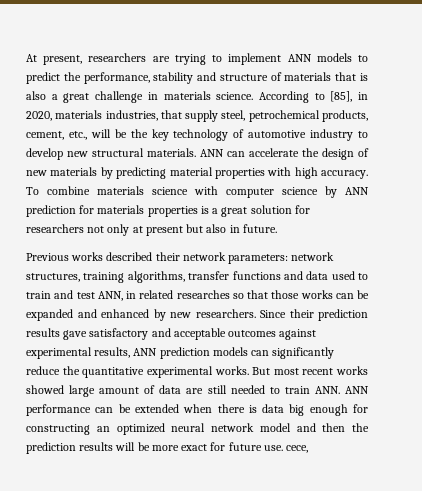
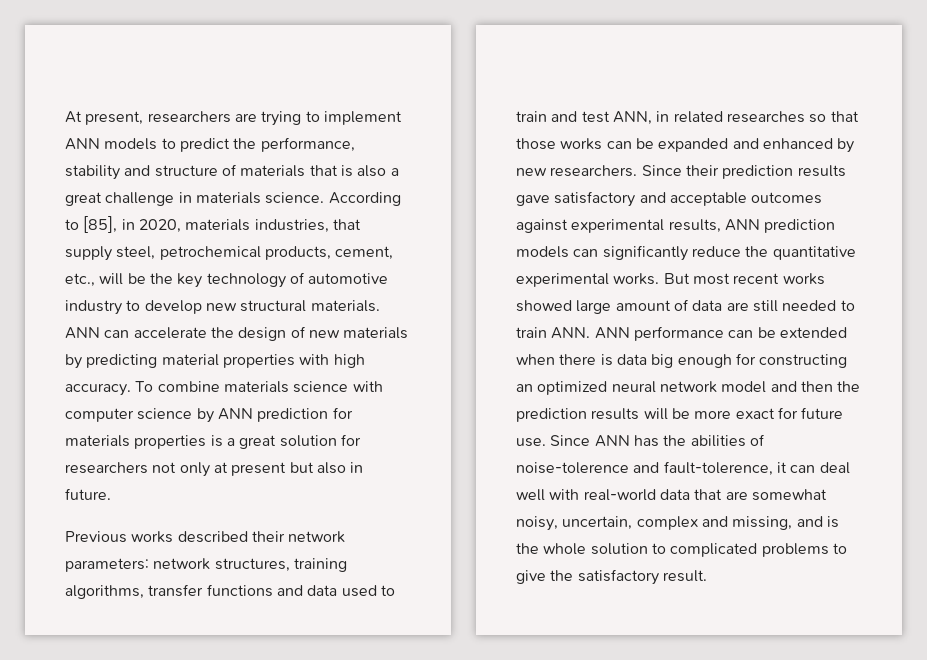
[286,445,309,453] cece, -> [550,434,765,447] [516,461,850,476] [516,489,827,501] [516,516,839,531] [516,543,847,557] [516,569,707,585] Since ANN has the abilities of noise-tolerence and fault-tolerence, it can deal well with real-world data that are somewhat noisy, uncertain, complex and missing, and is the whole solution to complicated problems to give the satisfactory result.

